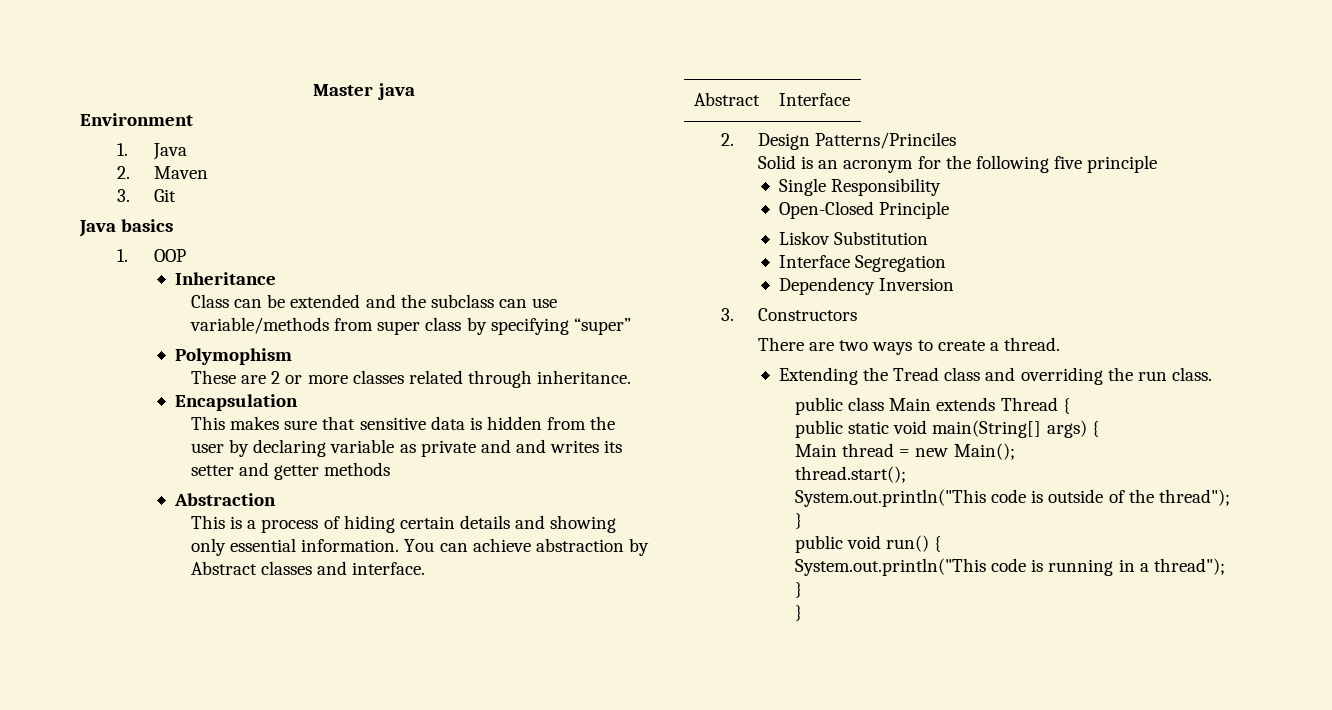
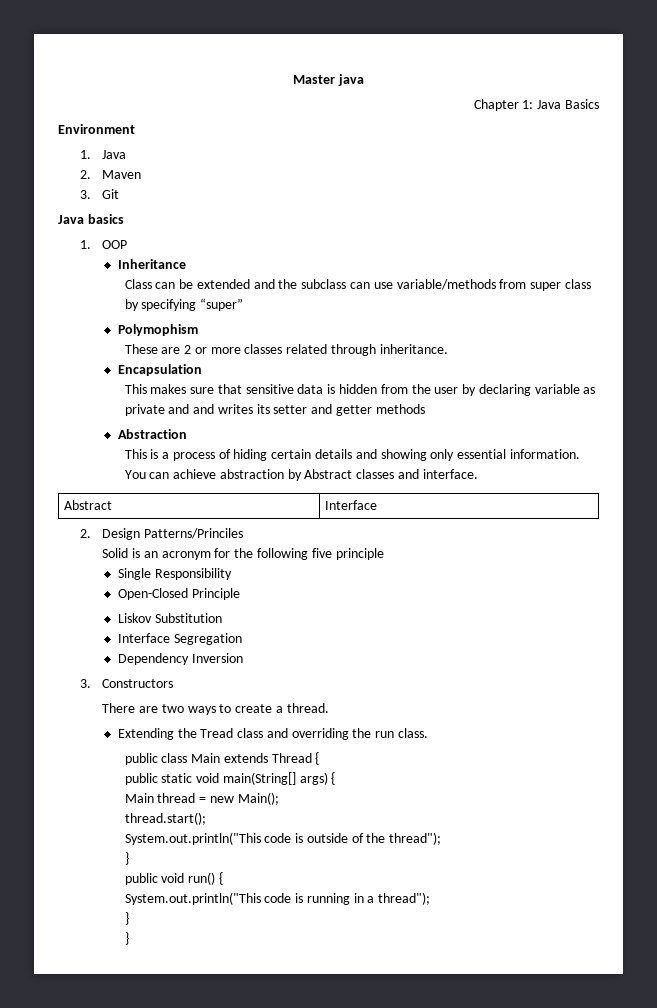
(415, 91) none -> [473,99,599,111] // Chapter 1: Java Basics

